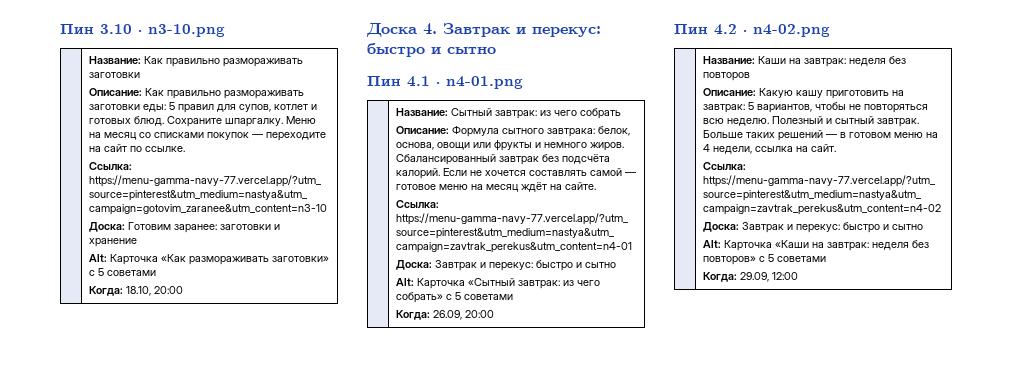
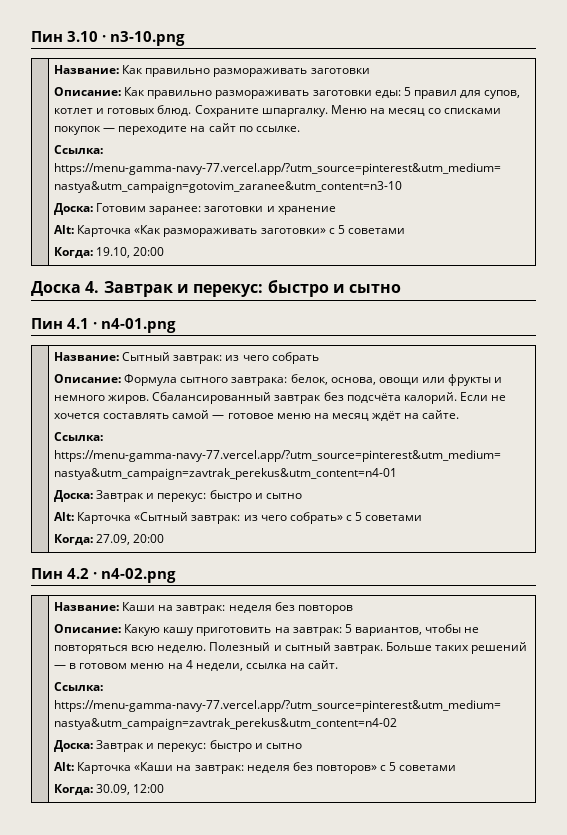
[125,286,151,296] 18.10, -> [96,247,131,258] 19.10,
[432,310,462,320] 26.09, -> [96,534,131,545] 27.09,
[739,272,769,282] 29.09, -> [96,784,131,795] 30.09,

